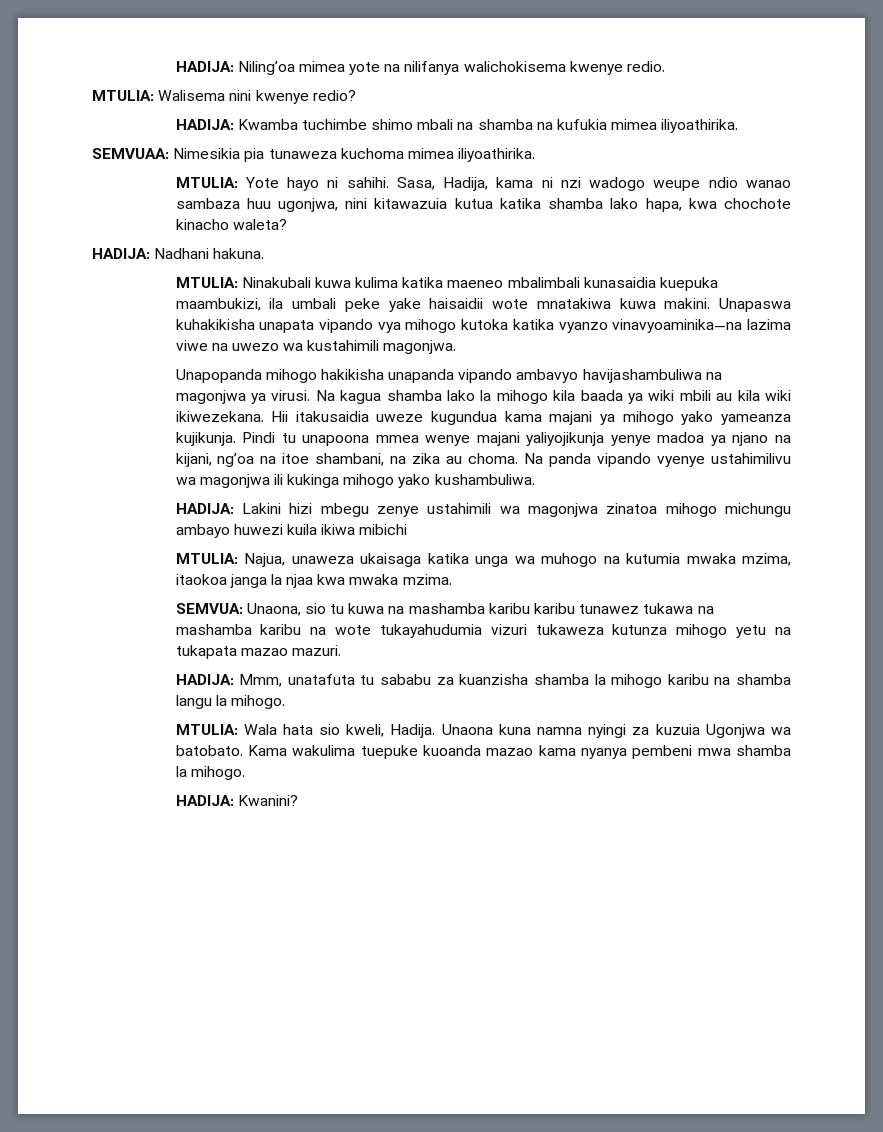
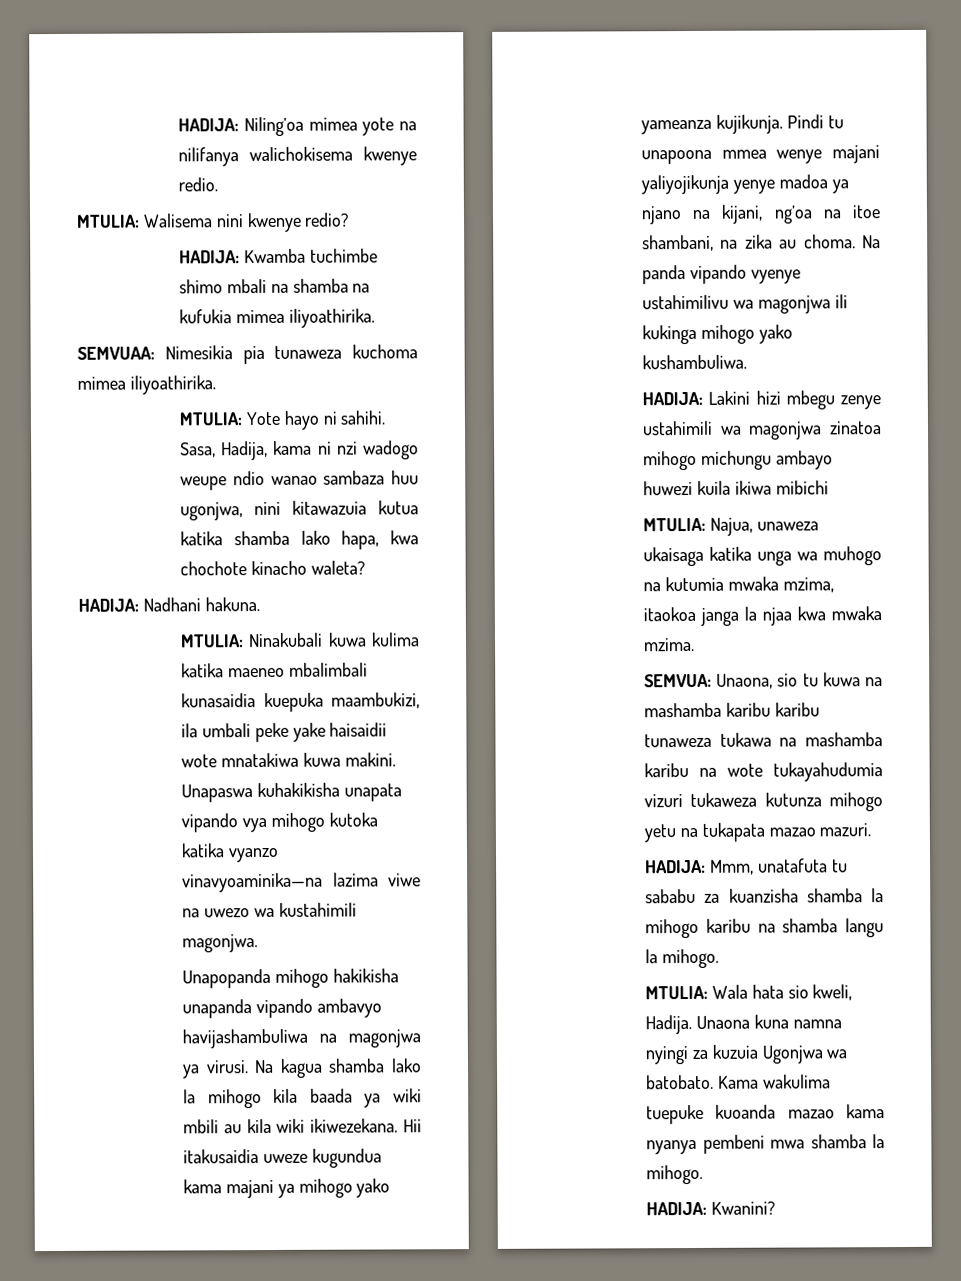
[579,604,640,614] tunawez -> [644,733,712,748] tunaweza

